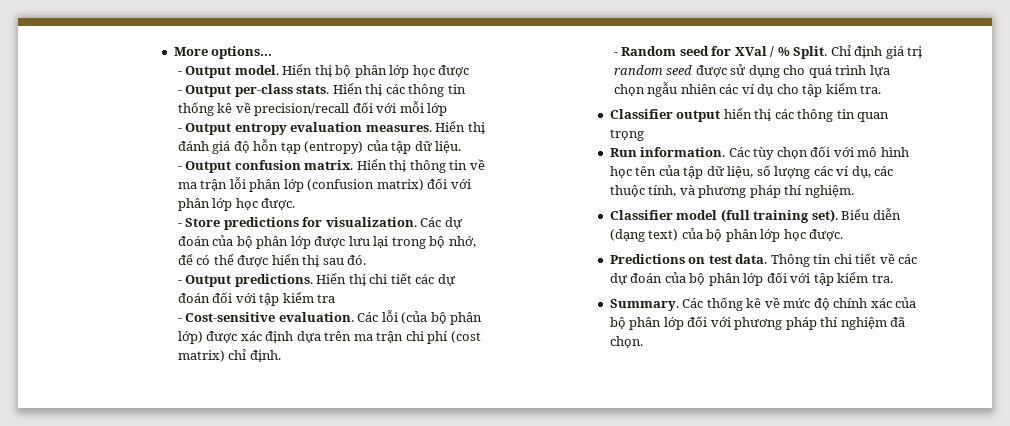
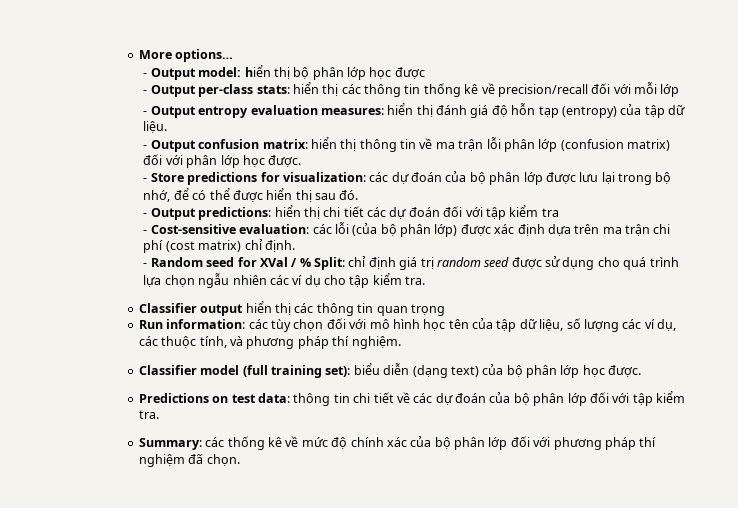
[234,64,313,75] model. Hiển -> [198,65,271,77] model: hiển
[296,83,363,94] stats. Hiển -> [256,82,319,94] stats: hiển
[365,121,466,132] measures. Hiển -> [320,103,414,115] measures: hiển
[304,159,387,170] matrix. Hiển -> [262,137,337,149] matrix: hiển
[325,217,442,227] visualization. Các -> [282,172,389,182] visualization: các
[234,273,347,287] predictions. Hiển -> [198,205,301,220] predictions: hiển
[278,312,379,322] evaluation. Các -> [239,224,332,234] evaluation: các
[793,45,851,59] Split. Chỉ -> [314,256,367,270] Split: chỉ
[640,147,750,157] information. Các -> [166,319,268,329] information: các
[811,209,870,222] set). Biểu -> [325,363,380,377] set): biểu
[735,254,810,267] data. Thông -> [258,393,331,406] data: thông
[609,298,704,311] Summary. Các -> [138,437,225,450] Summary: các

